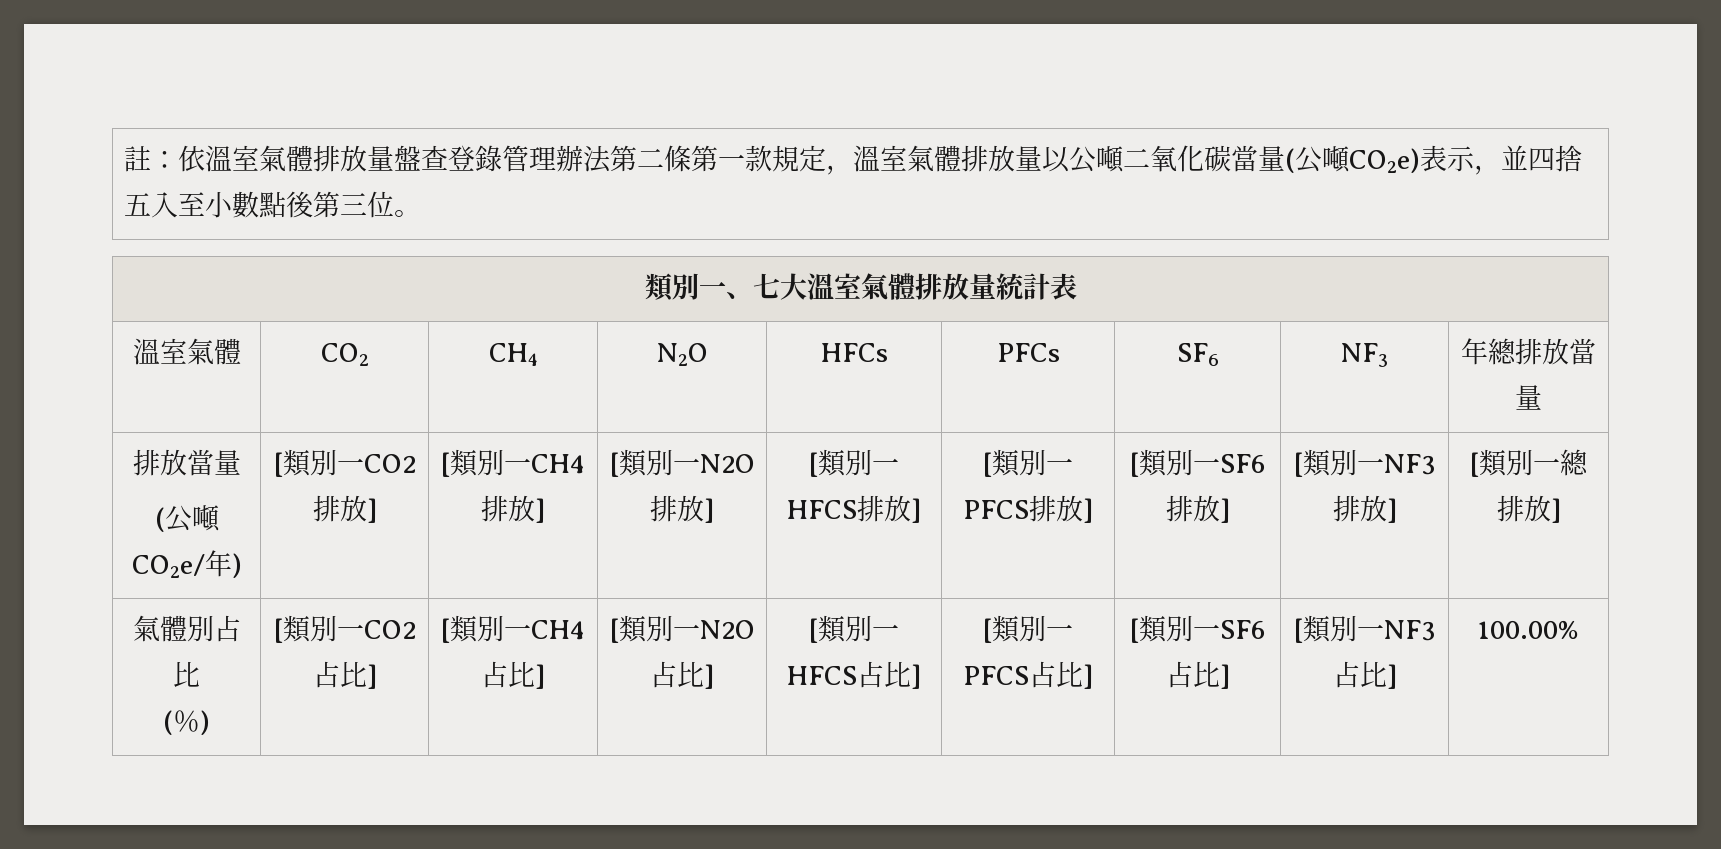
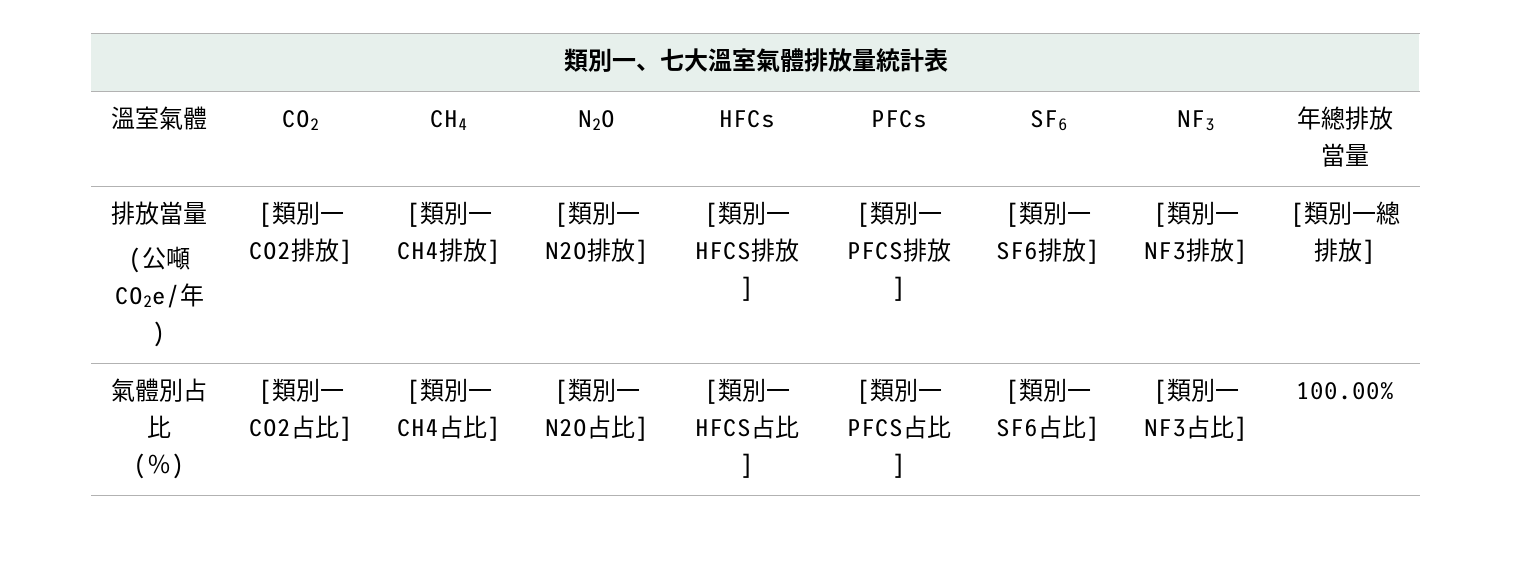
[124,145,1583,175] [124,191,422,218] 註：依溫室氣體排放量盤查登錄管理辦法第二條第一款規定，溫室氣體排放量以公噸二氧化碳當量(公噸CO2e)表示，並四捨五入至小數點後第三位。 // -> (563, 60) none

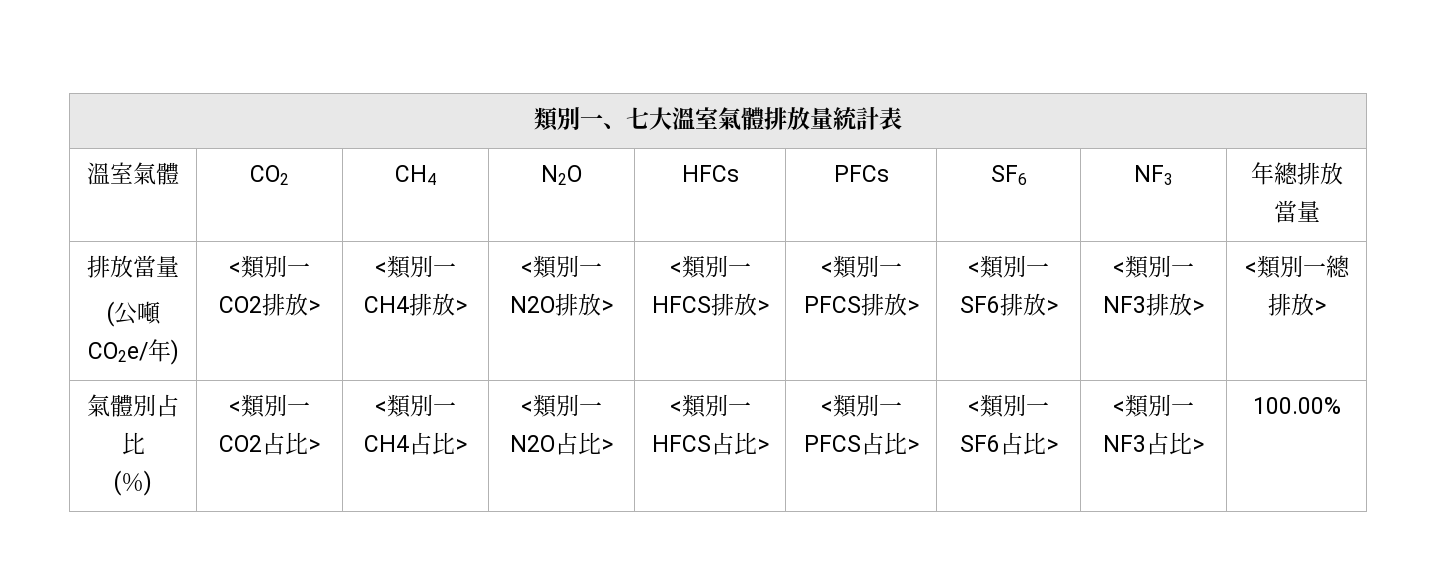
[257,202,272,227] [ -> [229,262,241,275] <
[338,239,353,264] [405,202,420,227] ] | [ -> [308,300,320,313] [375,262,387,275] > | <
[486,239,501,264] [553,202,568,227] ] | [ -> [455,300,467,313] [521,262,533,275] > | <
[634,239,649,264] [703,202,718,227] ] | [ -> [601,300,613,313] [669,262,682,275] > | <
[739,276,754,301] [855,202,870,227] ] | [ -> [756,300,769,313] [820,262,833,275] > | <
[891,276,906,301] [1005,202,1019,227] ] | [ -> [906,300,919,313] [968,262,980,275] > | <
[1086,239,1100,264] [1152,202,1167,227] ] | [ -> [1045,300,1058,313] [1113,262,1125,275] > | <
[1233,239,1248,264] [1289,202,1304,227] ] | [ -> [1192,300,1204,313] [1244,262,1257,275] > | <
[1361,239,1376,264] ] -> [1313,300,1326,313] >
[257,379,272,404] [ -> [229,401,241,414] <
[338,416,353,441] [405,379,420,404] ] | [ -> [308,439,320,452] [375,401,387,414] > | <
[486,416,501,441] [553,379,568,404] ] | [ -> [455,439,467,452] [521,401,533,414] > | <
[634,416,649,441] [703,379,718,404] ] | [ -> [601,439,613,452] [669,401,682,414] > | <
[739,453,754,478] [855,379,870,404] ] | [ -> [756,439,769,452] [820,401,833,414] > | <
[891,453,906,478] [1005,379,1019,404] ] | [ -> [906,439,919,452] [968,401,980,414] > | <
[1086,416,1100,441] [1152,379,1167,404] ] | [ -> [1045,439,1058,452] [1113,401,1125,414] > | <
[1233,416,1248,441] ] -> [1192,439,1204,452] >

